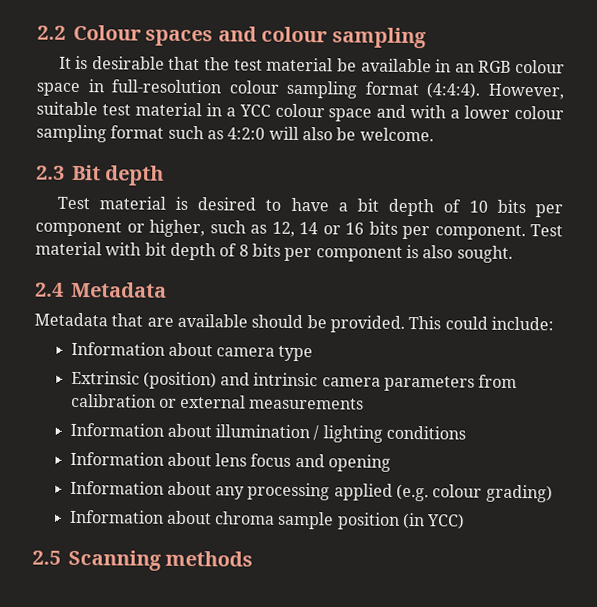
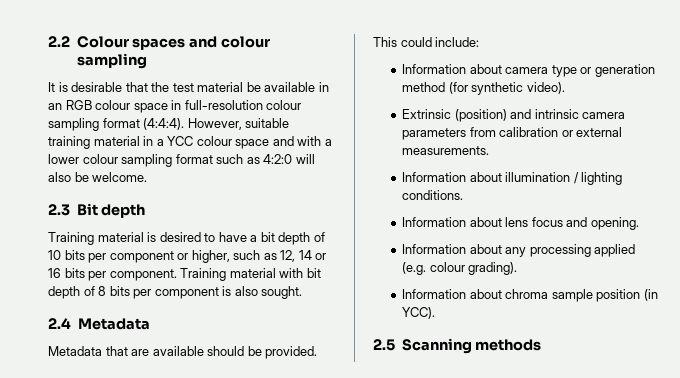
[101,104,131,116] test -> [48,136,90,149] training
[56,196,90,210] Test -> [48,232,94,245] Training
[530,224,563,237] Test -> [180,268,227,281] Training
(314, 353) none -> [580,64,655,77] [402,82,565,95] or generation method (for synthetic video).
[249,397,365,410] measurements -> [402,146,490,155] measurements.
[386,425,467,440] conditions -> [402,190,464,200] conditions.
[328,454,392,472] opening -> [590,217,639,230] opening.
[485,484,553,503] grading) -> [468,262,518,275] grading).
[426,513,466,530] YCC) -> [402,307,436,319] YCC).

